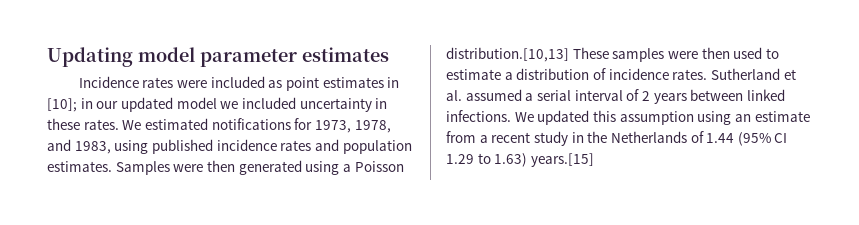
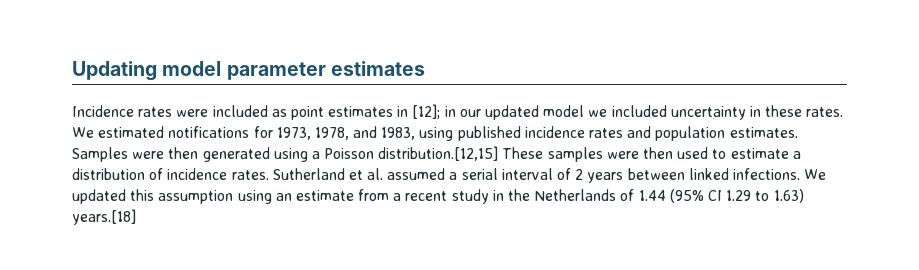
[47,98,77,112] [10]; -> [412,104,441,119] [12];
[446,47,569,62] distribution.[10,13] -> [378,146,499,161] distribution.[12,15]
[530,153,594,167] years.[15] -> [72,209,136,225] years.[18]

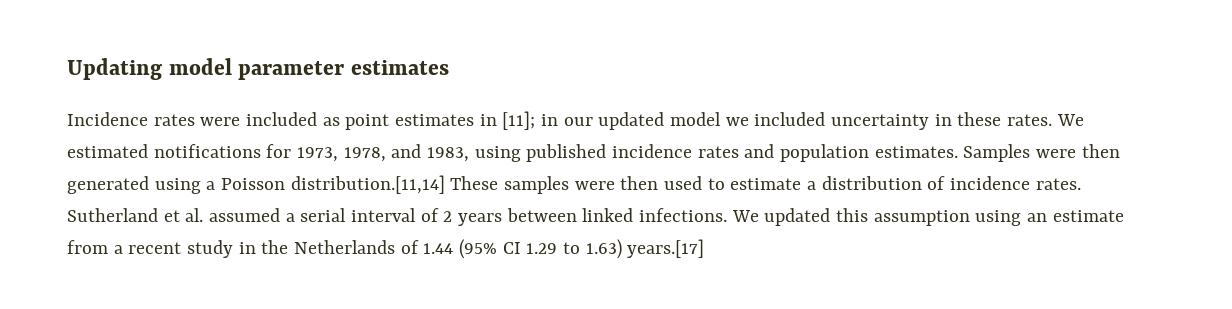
[412,104,441,119] [12]; -> [502,111,536,130] [11];
[378,146,499,161] distribution.[12,15] -> [290,175,445,194] distribution.[11,14]
[72,209,136,225] years.[18] -> [627,239,705,258] years.[17]

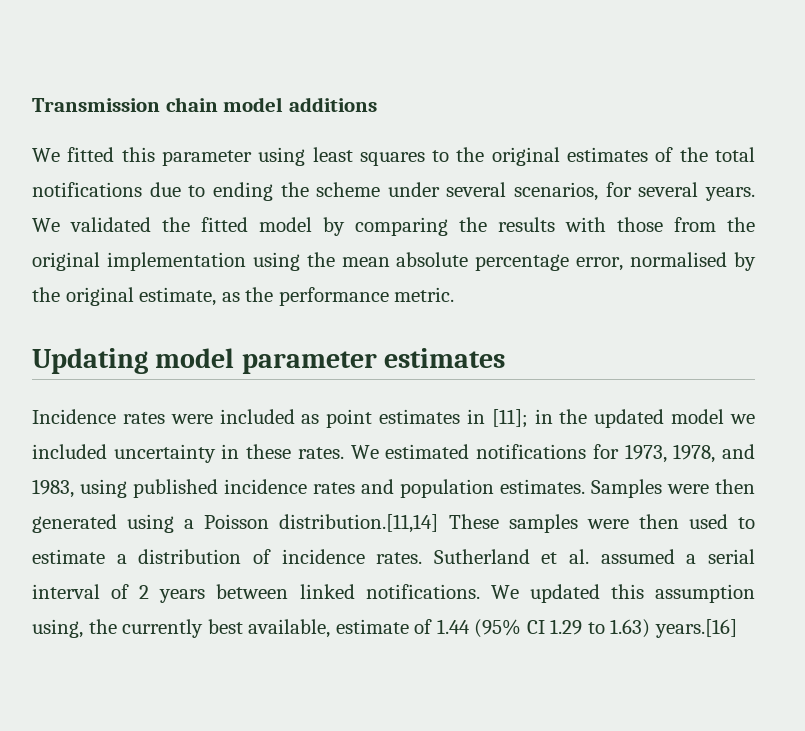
(67, 69) none -> [32,97,377,112] [32,147,755,166] [32,182,755,201] [32,217,755,236] [32,252,757,271] [32,287,455,306] Transmission chain model additions // We fitted this parameter using least squares to the original estimates of the total notifications due to ending the scheme under several scenarios, for several years. We validated the fitted model by comparing the results with those from the original implementation using the mean absolute percentage error, normalised by the original estimate, as the performance metric. //
[563,117,593,126] our -> [559,409,588,424] the
[639,208,728,222] infections. -> [365,584,480,599] notifications.
[975,210,1124,226] [67,240,396,258] using an estimate from a recent study in the Netherlands -> [32,619,409,638] using, the currently best available, estimate
[627,239,705,258] years.[17] -> [654,619,737,638] years.[16]

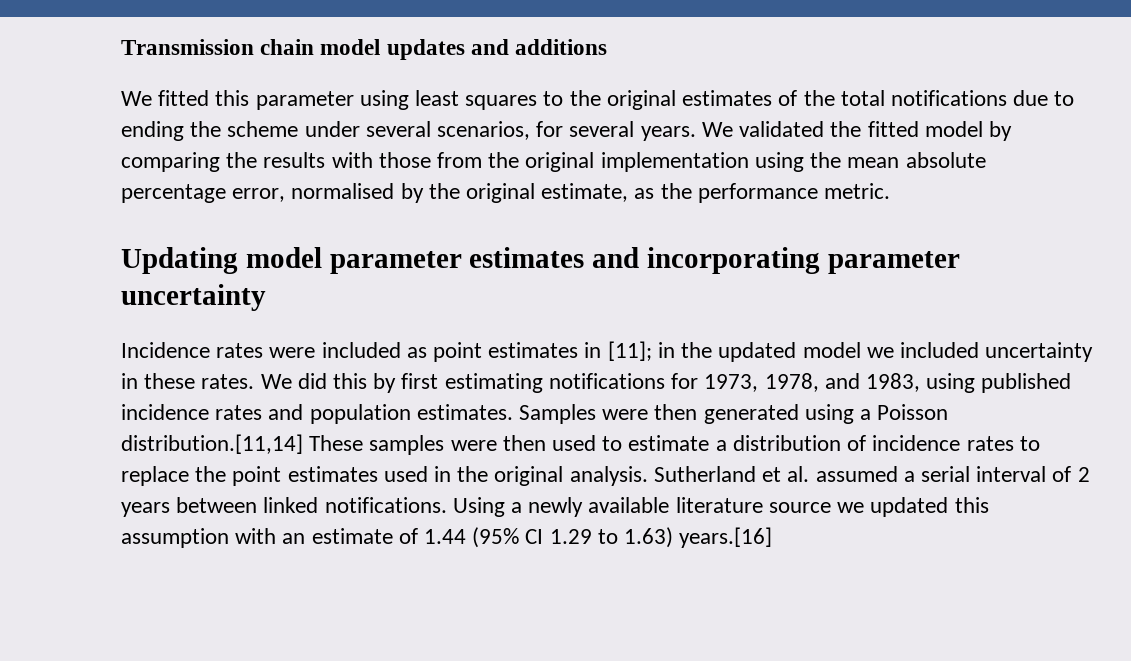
(284, 104) none -> [386,39,509,60] updates and
(506, 358) none -> [592,247,960,274] [121,284,266,311] and incorporating parameter uncertainty
[385,444,470,459] estimated -> [297,373,543,393] did this by first estimating
[376,552,423,564] rates. -> [966,436,1040,451] [121,466,648,486] rates to replace the point estimates used in the original analysis.
[490,584,756,603] [32,619,331,638] We updated this assumption using, the currently best available, -> [452,497,989,517] [121,528,306,548] Using a newly available literature source we updated this assumption with an

